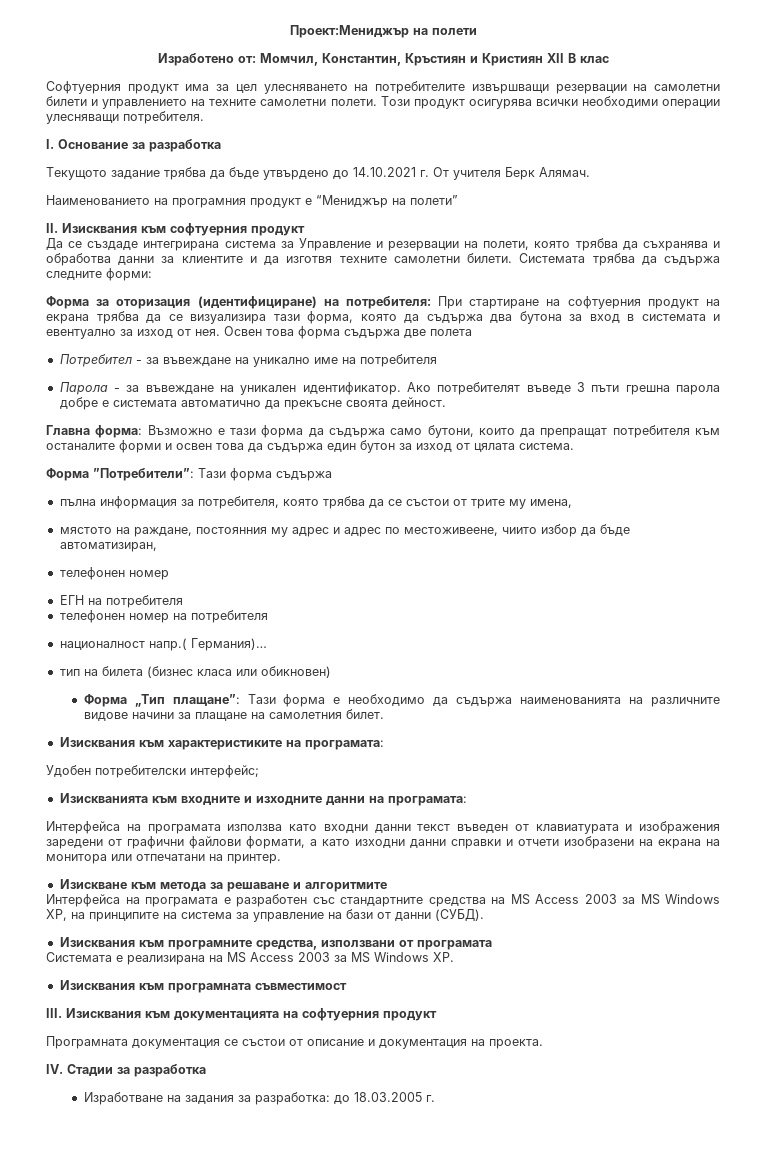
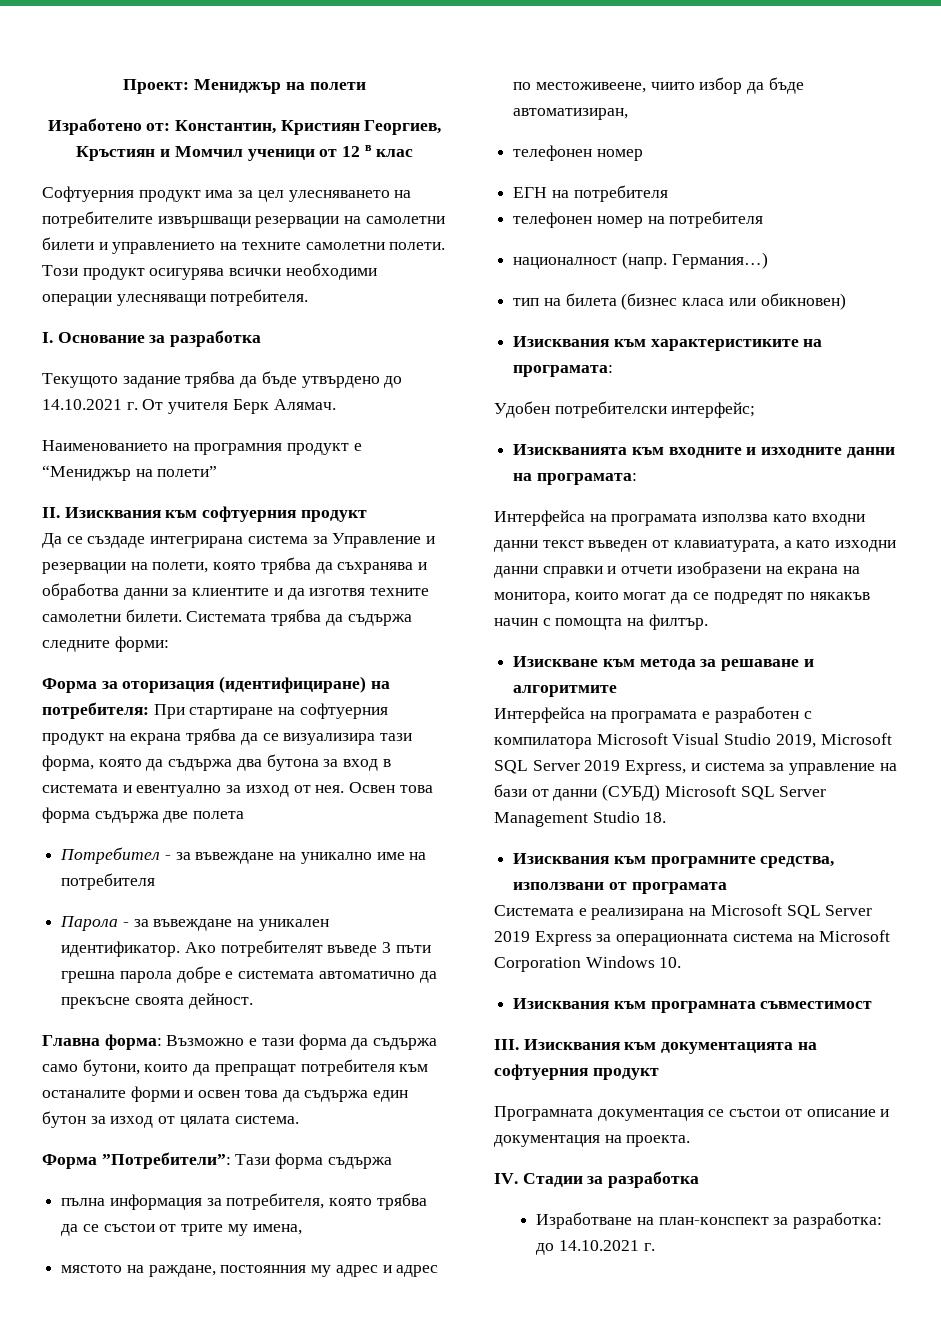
[289,25,409,38] Проект:Мениджър -> [123,79,282,94] Проект: Мениджър
[259,53,576,66] Момчил, Константин, Кръстиян и Кристиян XII В -> [175,120,442,135] [76,145,372,161] Константин, Кристиян Георгиев, Кръстиян и Момчил ученици от 12 в
[148,638,267,651] напр.( Германия)… -> [621,252,768,269] (напр. Германия…)
[83,694,720,707] [83,709,384,721] // Форма „Тип плащане”: Тази форма е необходимо да съдържа наименованията на различните видове начини за плащане на самолетния билет. -> (846, 301) none
[535,821,720,834] [46,836,305,849] клавиатурата и изображения заредени от графични файлови формати, -> [673,540,779,552] клавиатурата,
[46,854,281,864] монитора или отпечатани на принтер. -> [494,592,871,604] [494,614,708,630] монитора, които могат да се подредят по някакъв начин с помощта на филтър.
[312,894,720,907] [46,909,177,922] със стандартните средства на MS Access 2003 за MS Windows XP, на принципите на -> [803,711,812,719] [494,733,892,749] [494,760,700,775] с компилатора Microsoft Visual Studio 2019, Microsoft SQL Server 2019 Express, и
[435,909,484,921] (СУБД). -> [602,784,827,801] [494,811,667,827] (СУБД) Microsoft SQL Server Management Studio 18.
[227,952,454,963] MS Access 2003 за MS Windows XP. -> [710,904,873,919] [494,930,891,946] [494,956,682,972] Microsoft SQL Server 2019 Express за операционната система на Microsoft Corporation Windows 10.
[184,1095,234,1104] задания -> [658,1217,769,1225] план-конспект
[353,1092,422,1102] 18.03.2005 -> [559,1240,640,1251] 14.10.2021

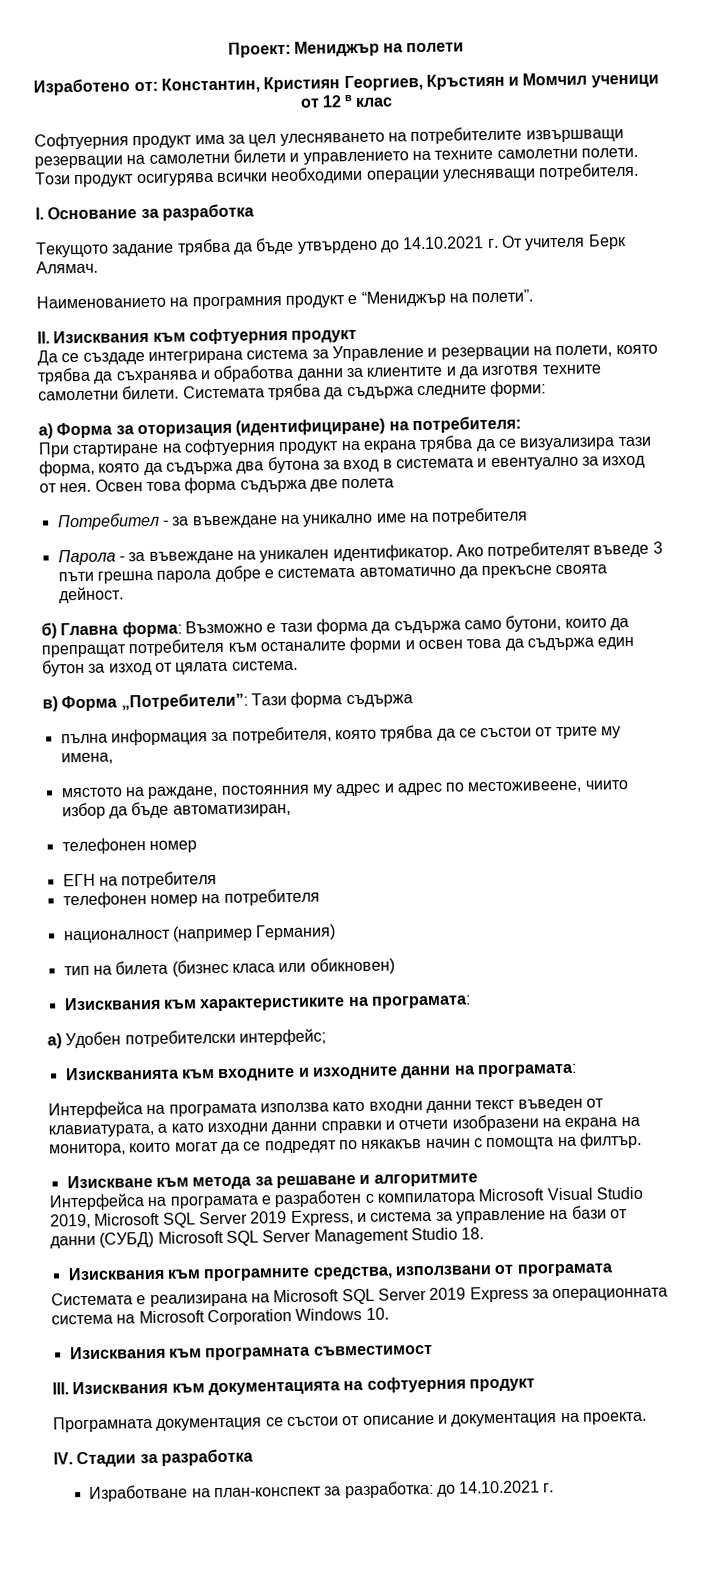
[157,466,218,477] полети” -> [471,289,534,303] полети”.
(169, 644) none -> [38,423,53,439] а)
(149, 710) none -> (521, 424) //
(253, 1001) none -> [41,622,57,639] б)
[42,1152,231,1169] Форма ”Потребители”: -> [42,692,248,712] в) Форма „Потребители”:
[621,252,768,269] (напр. Германия…) -> [171,924,337,942] (например Германия)
(614, 371) none -> [47,1033,62,1049] а)

